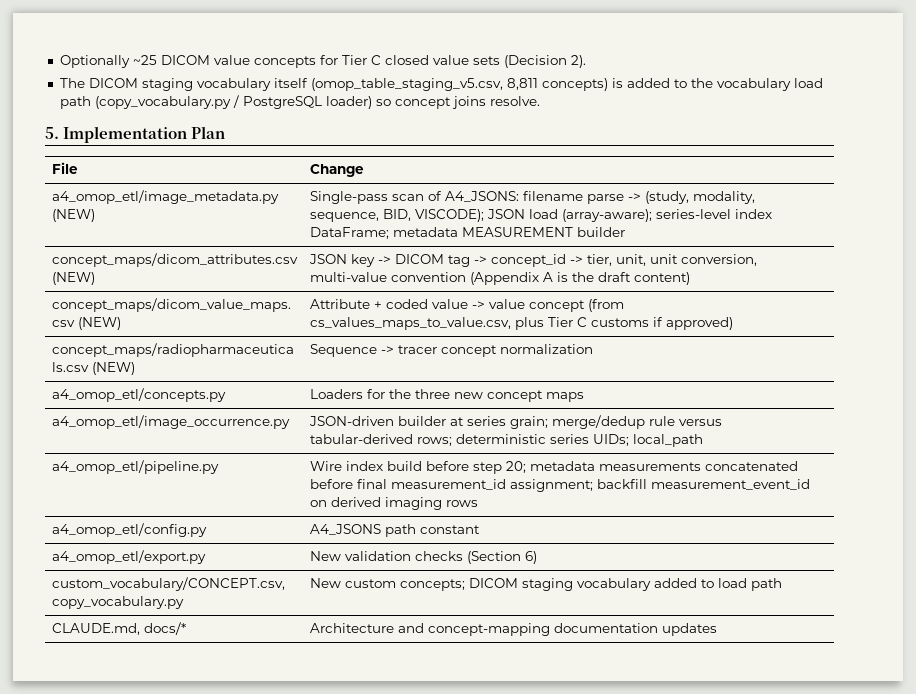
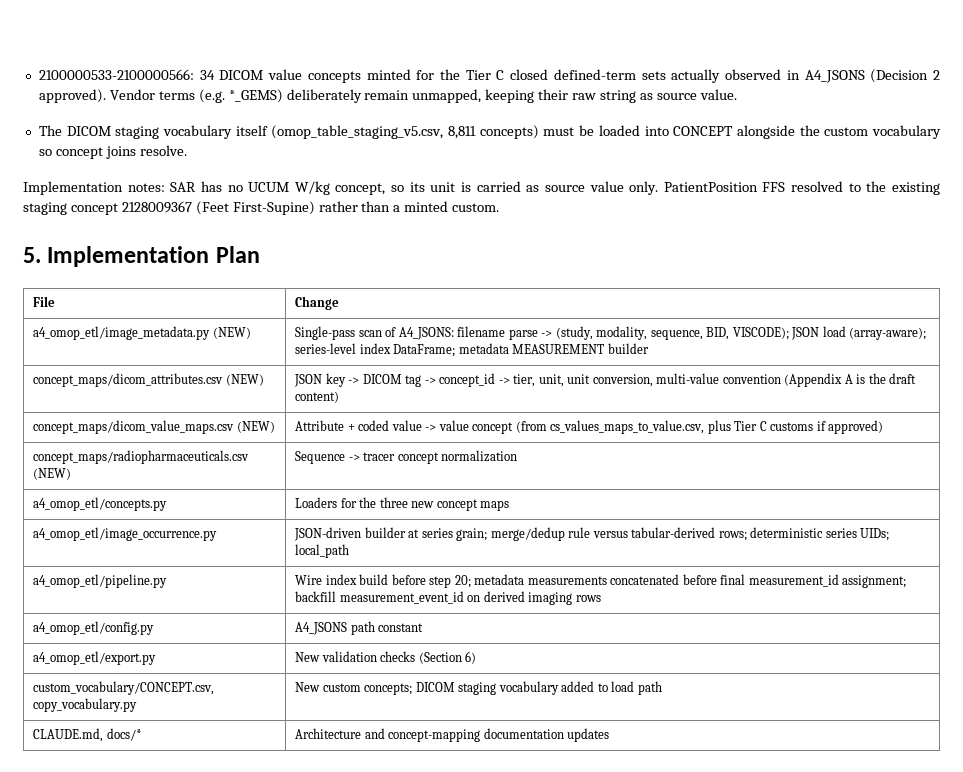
[59,55,157,68] Optionally ~25 -> [38,69,215,80] 2100000533-2100000566: 34
[319,55,586,68] for Tier C closed value sets (Decision 2). -> [366,69,941,83] [38,89,737,103] minted for the Tier C closed defined-term sets actually observed in A4_JSONS (Decision 2 approved). Vendor terms (e.g. *_GEMS) deliberately remain unmapped, keeping their raw string as source value.
[611,78,823,91] [59,95,540,109] is added to the vocabulary load path (copy_vocabulary.py / PostgreSQL loader) so concept joins resolve. -> [543,125,941,139] [38,145,187,159] [23,181,940,195] [23,201,500,215] must be loaded into CONCEPT alongside the custom vocabulary so concept joins resolve. // Implementation notes: SAR has no UCUM W/kg concept, so its unit is carried as source value only. PatientPosition FFS resolved to the existing staging concept 2128009367 (Feet First-Supine) rather than a minted custom.

